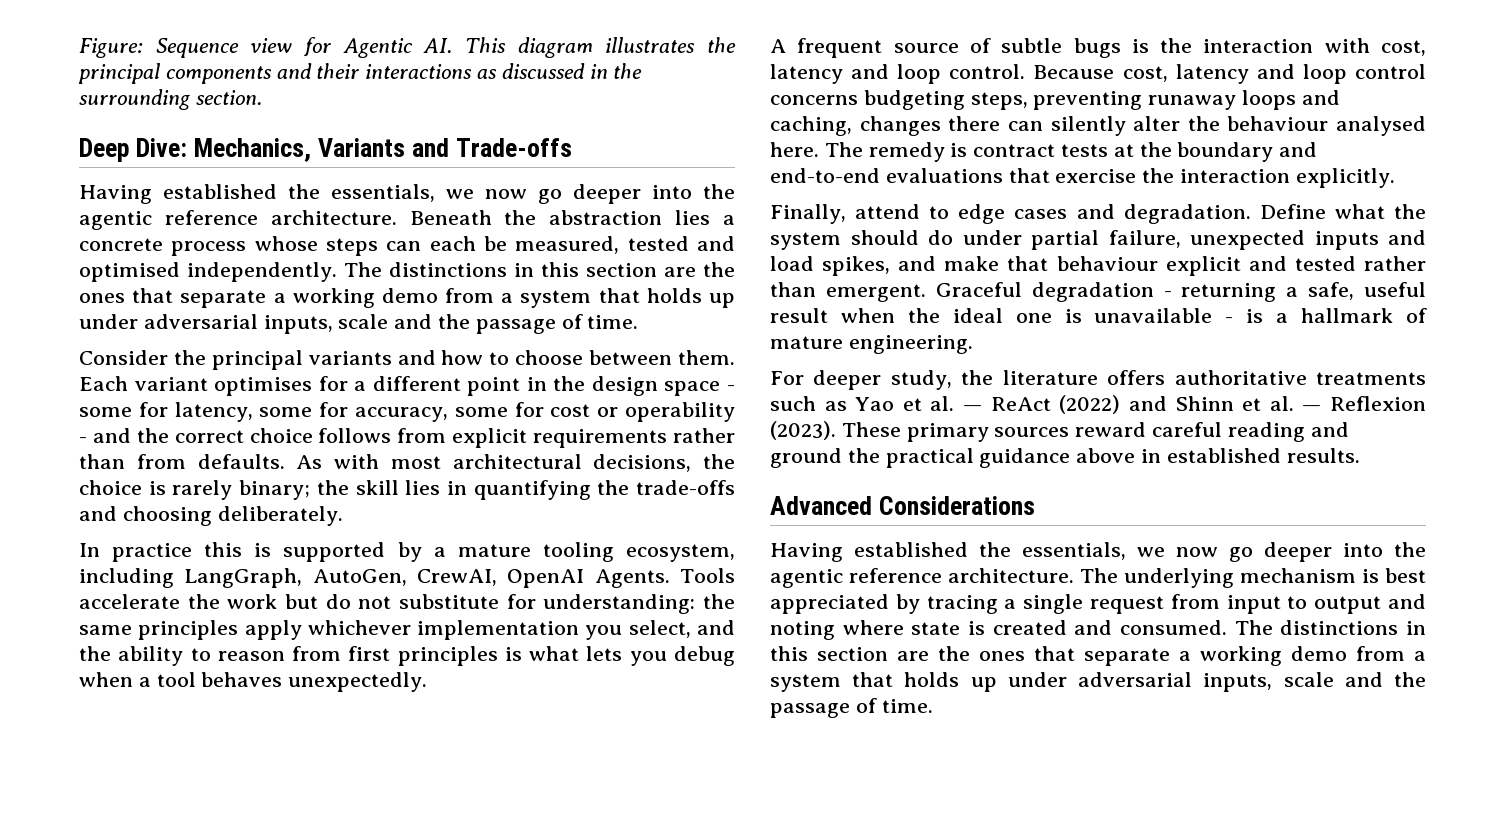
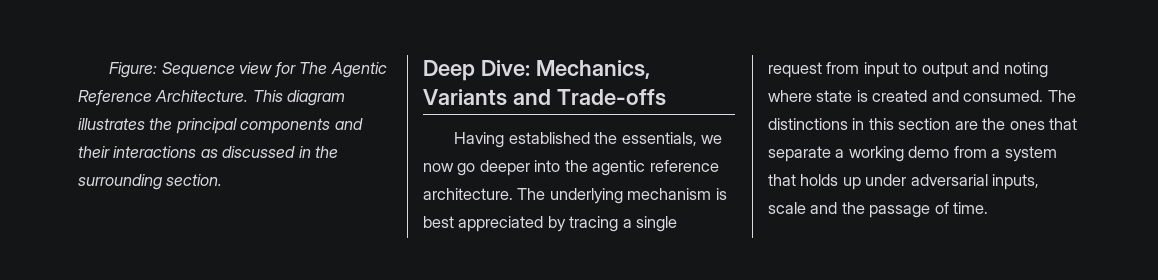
[342,38,453,58] Agentic AI. -> [299,62,387,78] [78,90,249,106] The Agentic Reference Architecture.
[79,184,735,204] [79,210,735,230] [79,236,735,256] [79,262,735,282] [79,288,735,308] [79,314,639,334] [79,350,736,370] [79,376,735,396] [79,402,735,422] [79,428,736,448] [79,454,735,472] [79,480,735,500] [79,506,343,526] [79,542,735,562] [79,568,736,588] [79,594,735,614] [79,620,735,640] [79,646,735,666] [79,672,428,692] [770,38,1426,58] [770,64,1426,84] [770,90,1340,110] [770,116,1426,136] [770,142,1318,162] [770,168,1395,188] [770,204,1426,224] [770,230,1426,250] [770,256,1426,276] [770,282,1426,302] [770,308,1427,323] [770,335,973,354] [770,370,1426,390] [770,395,1426,414] [770,421,1349,442] [770,448,1360,468] [770,496,1036,515] // Having established the essentials, we now go deeper into the agentic reference architecture. Beneath the abstraction lies a concrete process whose steps can each be measured, tested and optimised independently. The distinctions in this section are the ones that separate a working demo from a system that holds up under adversarial inputs, scale and the passage of time. // Consider the principal variants and how to choose between them. Each variant optimises for a different point in the design space - some for latency, some for accuracy, some for cost or operability - and the correct choice follows from explicit requirements rather than from defaults. As with most architectural decisions, the choice is rarely binary; the skill lies in quantifying the trade-offs and choosing deliberately. // In practice this is supported by a mature tooling ecosystem, including LangGraph, AutoGen, CrewAI, OpenAI Agents. Tools accelerate the work but do not substitute for understanding: the same principles apply whichever implementation you select, and the ability to reason from first principles is what lets you debug when a tool behaves unexpectedly. // A frequent source of subtle bugs is the interaction with cost, latency and loop control. Because cost, latency and loop control concerns budgeting steps, preventing runaway loops and caching, changes there can silently alter the behaviour analysed here. The remedy is contract tests at the boundary and end-to-end evaluations that exercise the interaction explicitly. // Finally, attend to edge cases and degradation. Define what the system should do under partial failure, unexpected inputs and load spikes, and make that behaviour explicit and tested rather than emergent. Graceful degradation - returning a safe, useful result when the ideal one is unavailable - is a hallmark of mature engineering. // For deeper study, the literature offers authoritative treatments such as Yao et al. — ReAct (2022) and Shinn et al. — Reflexion (2023). These primary sources reward careful reading and ground the practical guidance above in established results. // Advanced Considerations -> (666, 97) none

